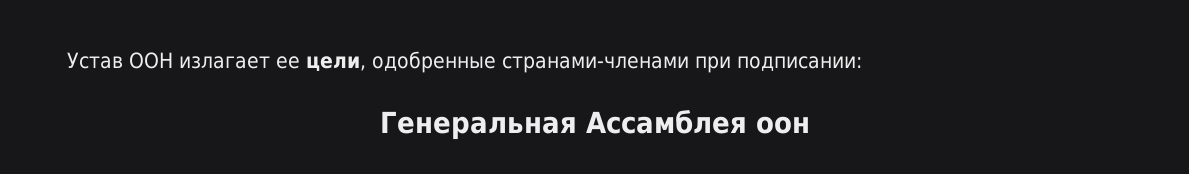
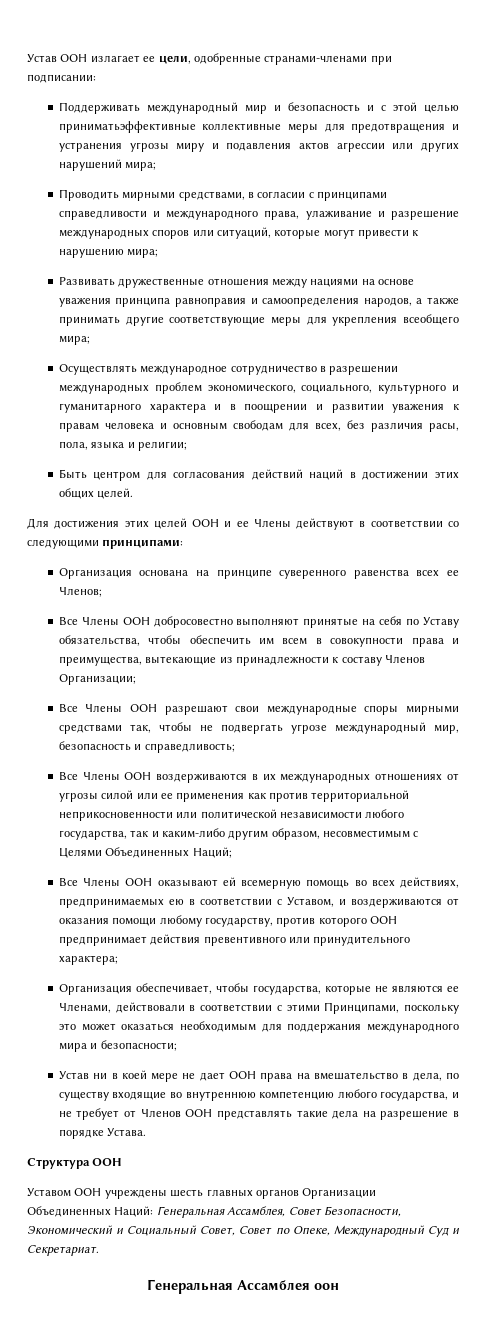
(862, 63) none -> [58,102,460,114] [58,121,460,133] [58,142,460,152] [58,159,157,171] [58,189,388,201] [58,210,460,220] [58,227,419,239] [58,249,159,258] [58,277,415,288] [58,297,460,307] [58,314,460,326] [58,336,90,345] [58,364,399,375] [58,382,460,394] [58,403,460,413] [58,420,459,432] [58,441,187,451] [58,469,460,481] [58,488,134,499] [27,518,459,530] [27,539,184,549] [58,568,460,579] [58,587,102,597] [58,616,460,628] [58,635,460,647] [58,655,426,666] [58,674,136,685] [58,704,459,715] [58,722,459,734] [58,741,235,753] [58,772,459,783] [58,790,410,802] [58,809,405,821] [58,828,419,840] [58,847,232,858] [58,877,460,889] [58,897,460,908] [58,915,398,927] [58,934,411,946] [58,955,118,965] [58,983,459,995] [58,1002,459,1014] [58,1021,459,1033] [58,1040,177,1052] [58,1070,459,1082] [58,1089,460,1101] [58,1108,460,1120] [58,1128,147,1139] [27,1158,123,1169] [27,1188,377,1199] [27,1206,401,1218] [27,1225,460,1237] [27,1245,99,1256] // Поддерживать международный мир и безопасность и с этой целью приниматьэффективные коллективные меры для предотвращения и устранения угрозы миру и подавления актов агрессии или других нарушений мира; // Проводить мирными средствами, в согласии с принципами справедливости и международного права, улаживание и разрешение международных споров или ситуаций, которые могут привести к нарушению мира; // Развивать дружественные отношения между нациями на основе уважения принципа равноправия и самоопределения народов, а также принимать другие соответствующие меры для укрепления всеобщего мира; // Осуществлять международное сотрудничество в разрешении международных проблем экономического, социального, культурного и гуманитарного характера и в поощрении и развитии уважения к правам человека и основным свободам для всех, без различия расы, пола, языка и религии; // Быть центром для согласования действий наций в достижении этих общих целей. // Для достижения этих целей ООН и ее Члены действуют в соответствии со следующими принципами: // Организация основана на принципе суверенного равенства всех ее Членов; // Все Члены ООН добросовестно выполняют принятые на себя по Уставу обязательства, чтобы обеспечить им всем в совокупности права и преимущества, вытекающие из принадлежности к составу Членов Организации; // Все Члены ООН разрешают свои международные споры мирными средствами так, чтобы не подвергать угрозе международный мир, безопасность и справедливость; // Все Члены ООН воздерживаются в их международных отношениях от угрозы силой или ее применения как против территориальной неприкосновенности или политической независимости любого государства, так и каким-либо другим образом, несовместимым с Целями Объединенных Наций; // Все Члены ООН оказывают ей всемерную помощь во всех действиях, предпринимаемых ею в соответствии с Уставом, и воздерживаются от оказания помощи любому государству, против которого ООН предпринимает действия превентивного или принудительного характера; // Организация обеспечивает, чтобы государства, которые не являются ее Членами, действовали в соответствии с этими Принципами, поскольку это может оказаться необходимым для поддержания международного мира и безопасности; // Устав ни в коей мере не дает ООН права на вмешательство в дела, по существу входящие во внутреннюю компетенцию любого государства, и не требует от Членов ООН представлять такие дела на разрешение в порядке Устава. // Структура ООН // Уставом ООН учреждены шесть главных органов Организации Объединенных Наций: Генеральная Ассамблея, Совет Безопасности, Экономический и Социальный Совет, Совет по Опеке, Международный Суд и Секретариат.

